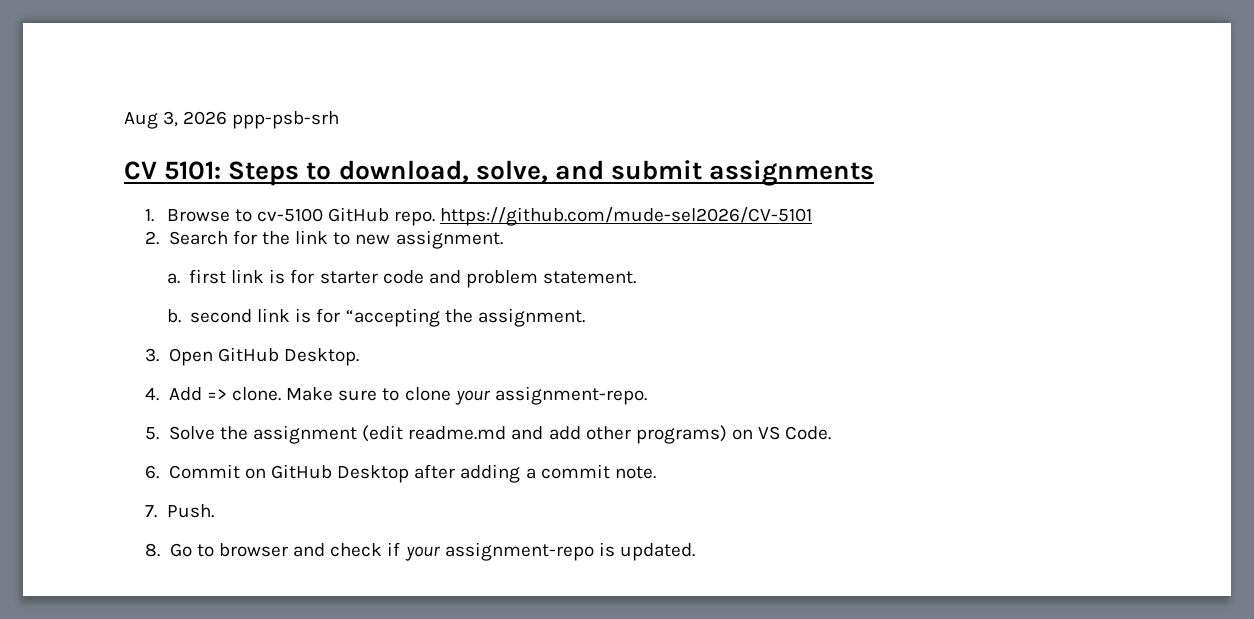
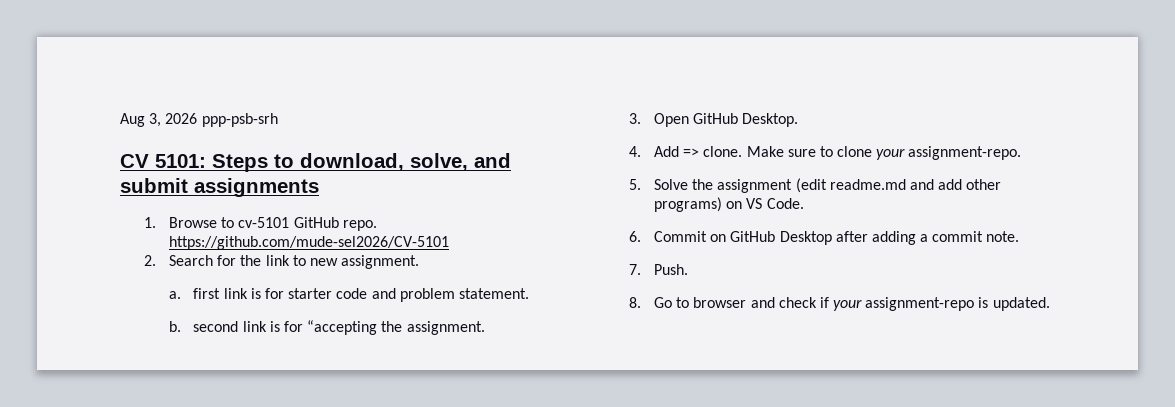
[256,208,323,222] cv-5100 -> [238,217,290,228] cv-5101

